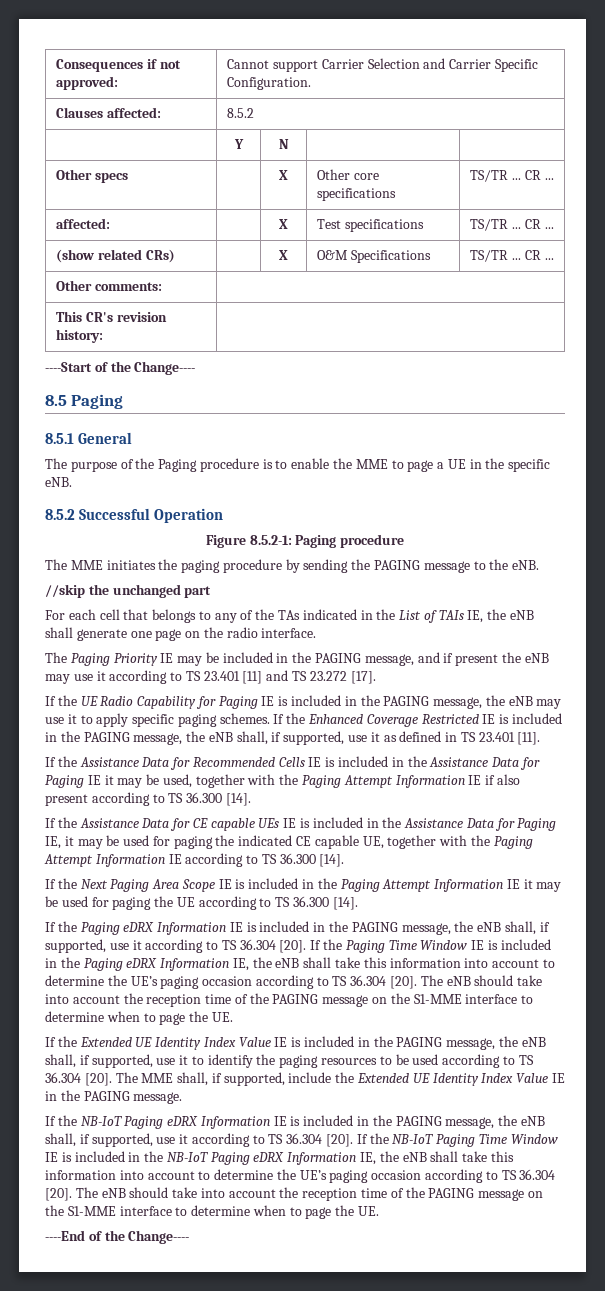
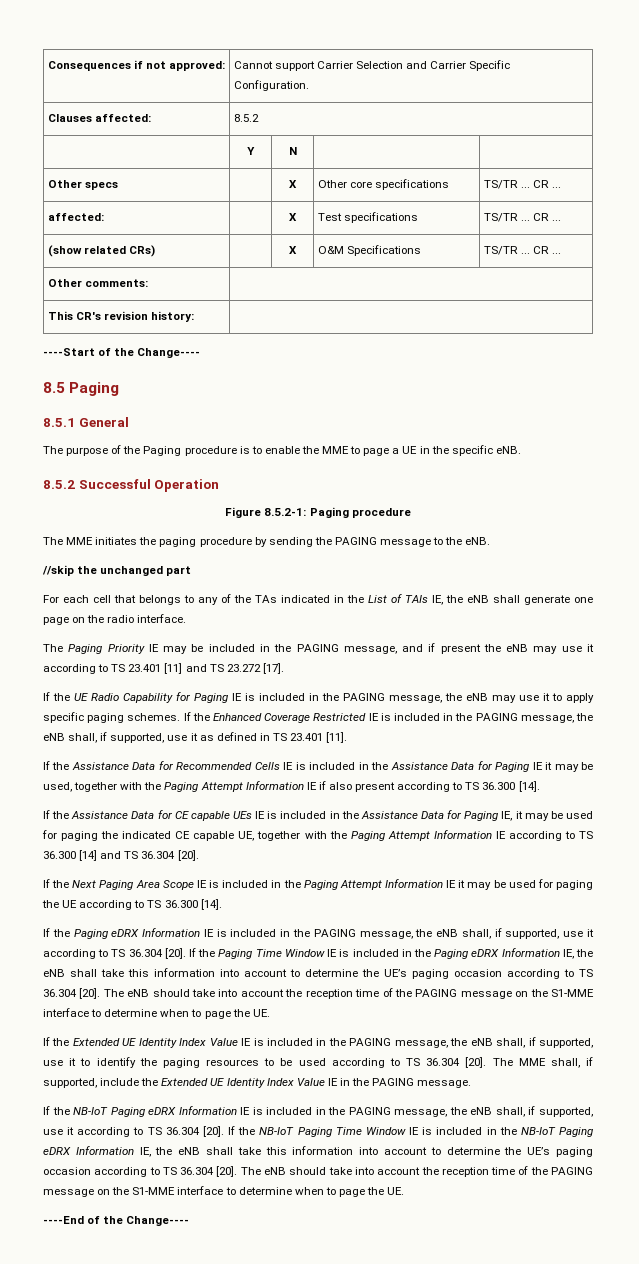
[319,854,345,867] [14]. -> [79,850,199,861] [14] and TS 36.304 [20].

